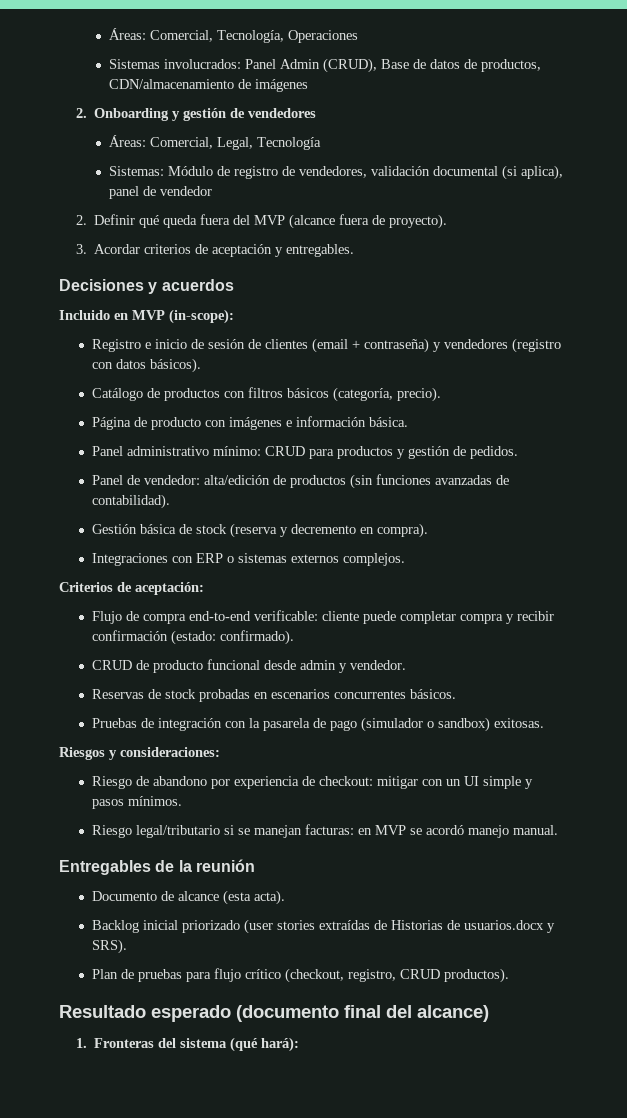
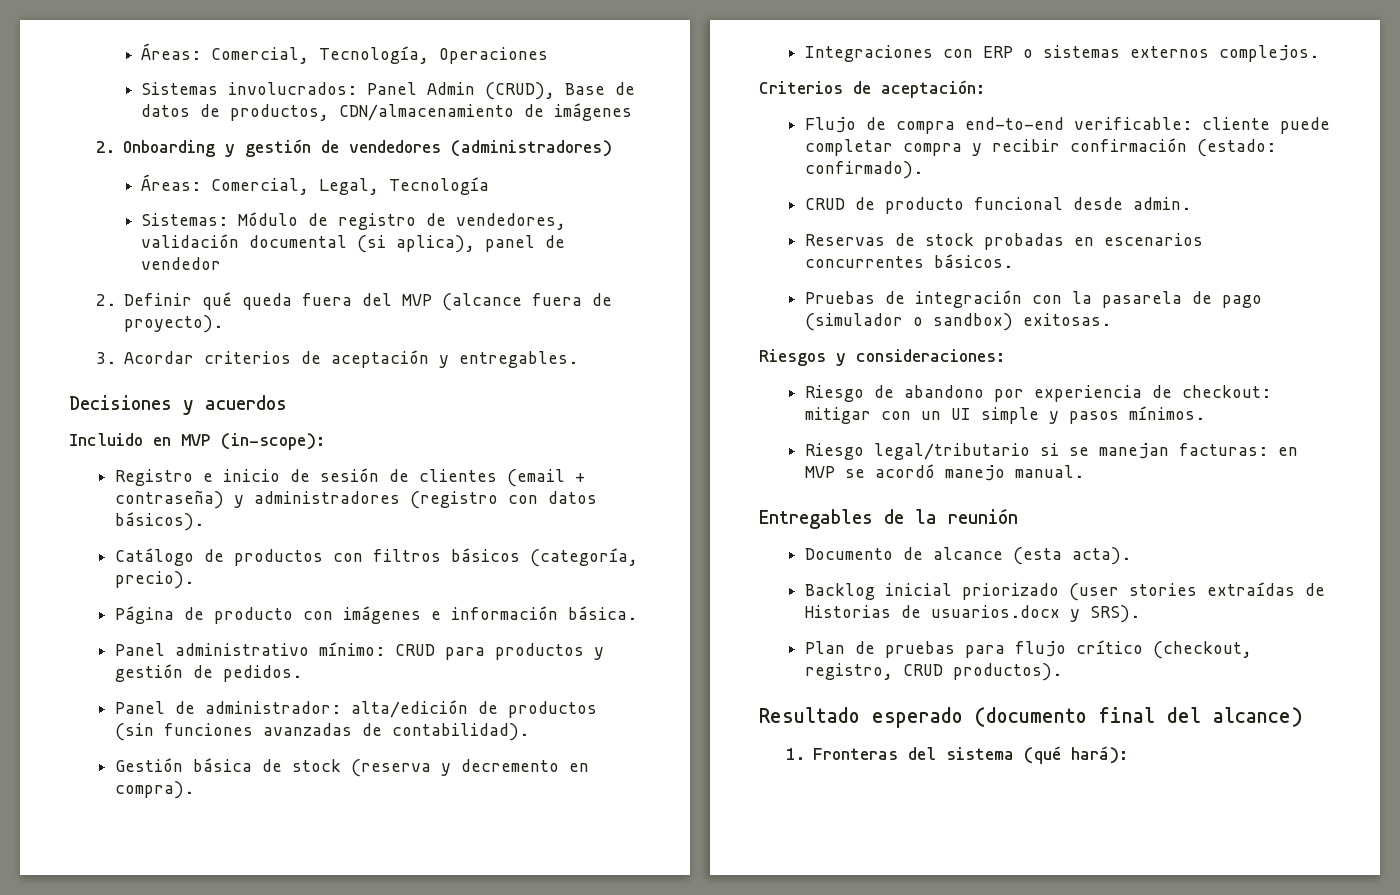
(317, 113) none -> [451,140,613,157] (administradores)
[444,339,509,349] vendedores -> [253,491,400,504] administradores
[144,475,201,485] vendedor: -> [204,701,341,714] administrador:
[300,660,407,673] admin y vendedor. -> [1132,197,1191,210] admin.

